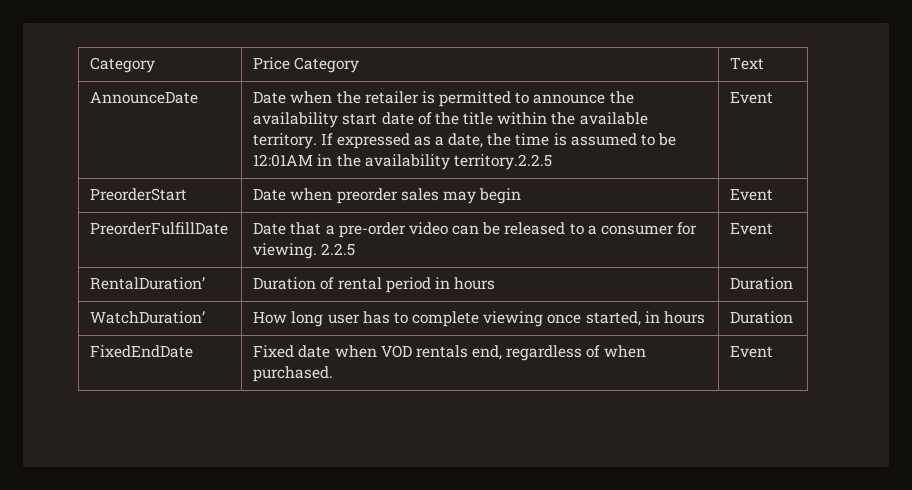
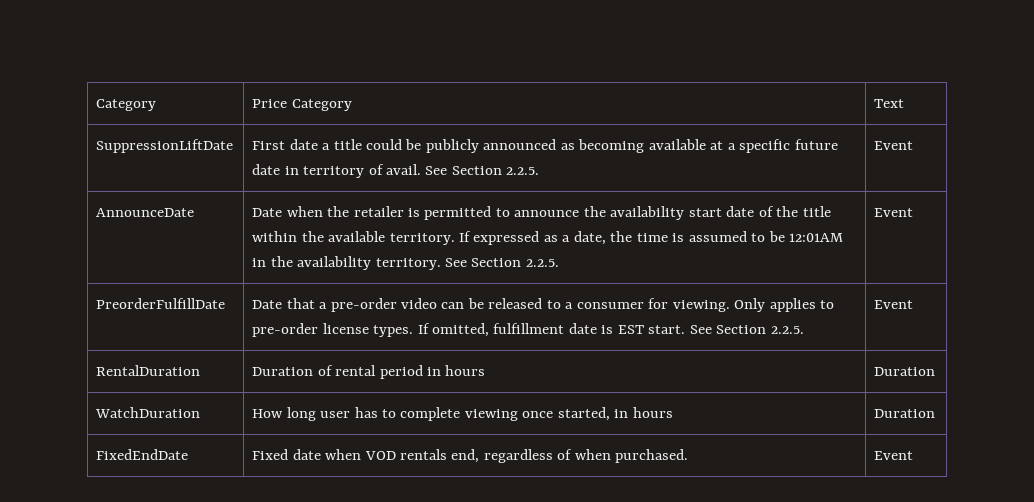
(765, 63) none -> [96,139,234,153] [252,139,838,153] [252,164,540,178] [874,141,914,150] // SuppressionLiftDate | First date a title could be publicly announced as becoming available at a specific future date in territory of avail. See Section 2.2.5. | Event
[453,154,552,170] [730,91,774,104] [90,188,188,201] [253,188,522,204] territory.2.2.5 | Event // PreorderStart | Date when preorder sales may begin -> [375,258,559,270] territory. See Section 2.2.5.
[321,243,356,256] [730,222,774,235] [90,277,206,290] 2.2.5 | Event // RentalDuration’ -> [734,298,834,312] [252,323,804,337] [874,300,914,309] [96,365,201,376] Only applies to pre-order license types. If omitted, fulfillment date is EST start. See Section 2.2.5. | Event // RentalDuration
[90,311,206,324] WatchDuration’ -> [95,407,201,418] WatchDuration

